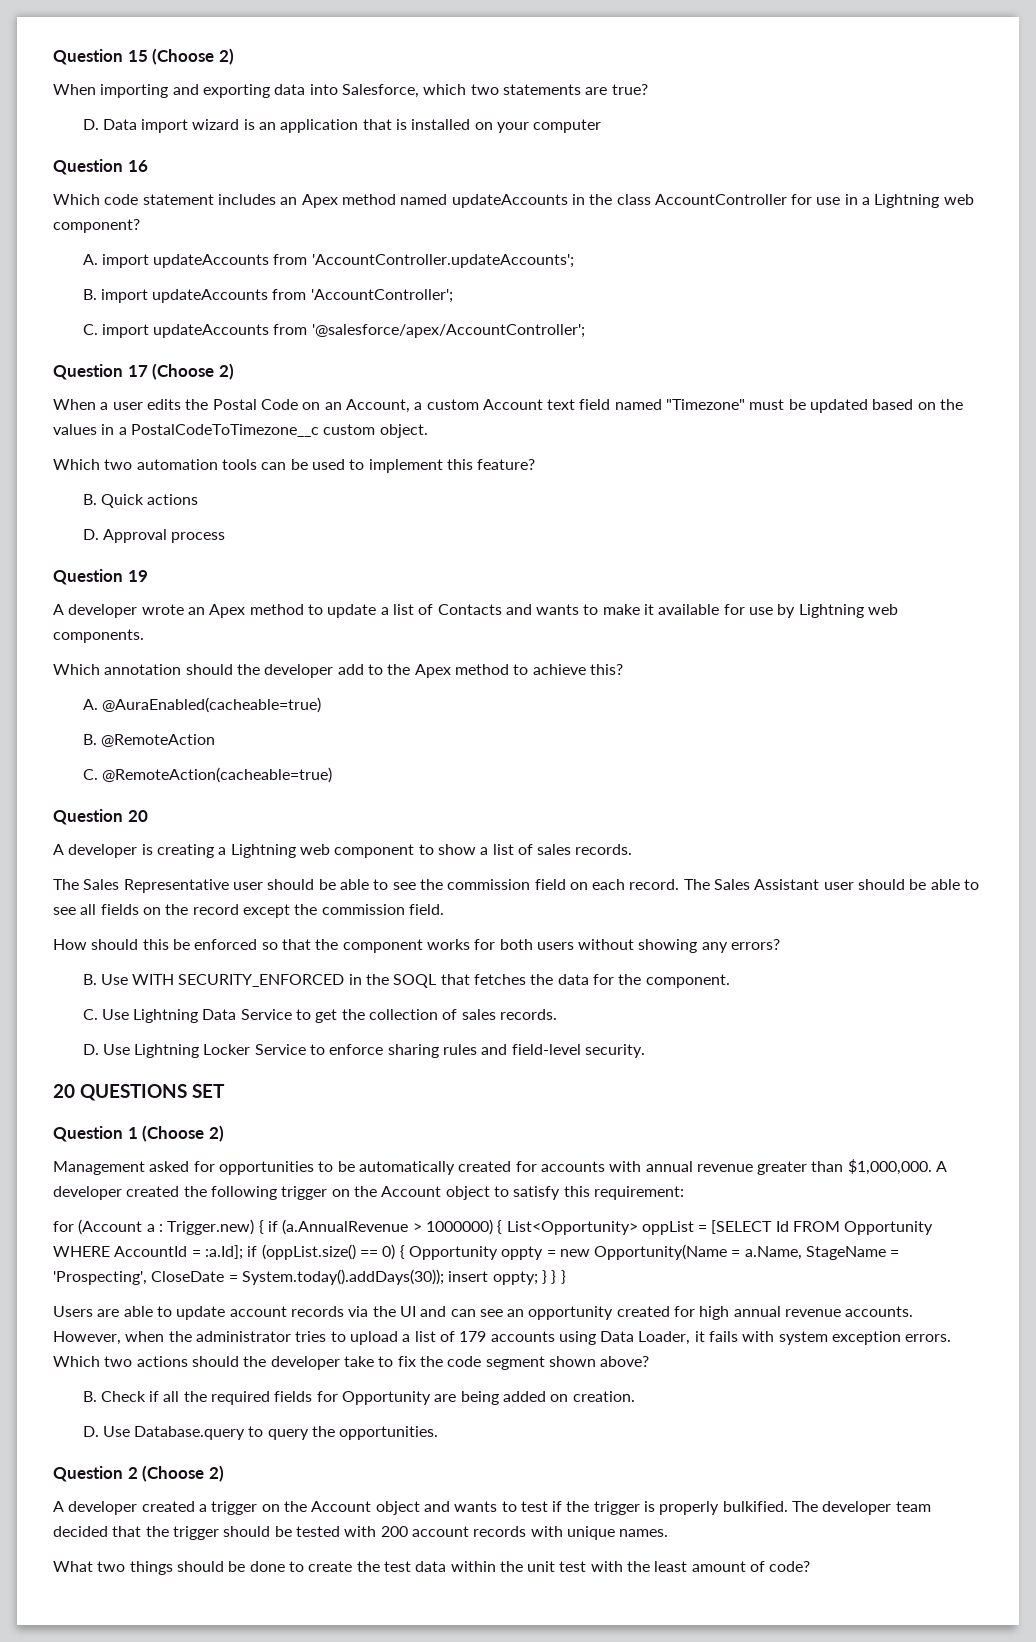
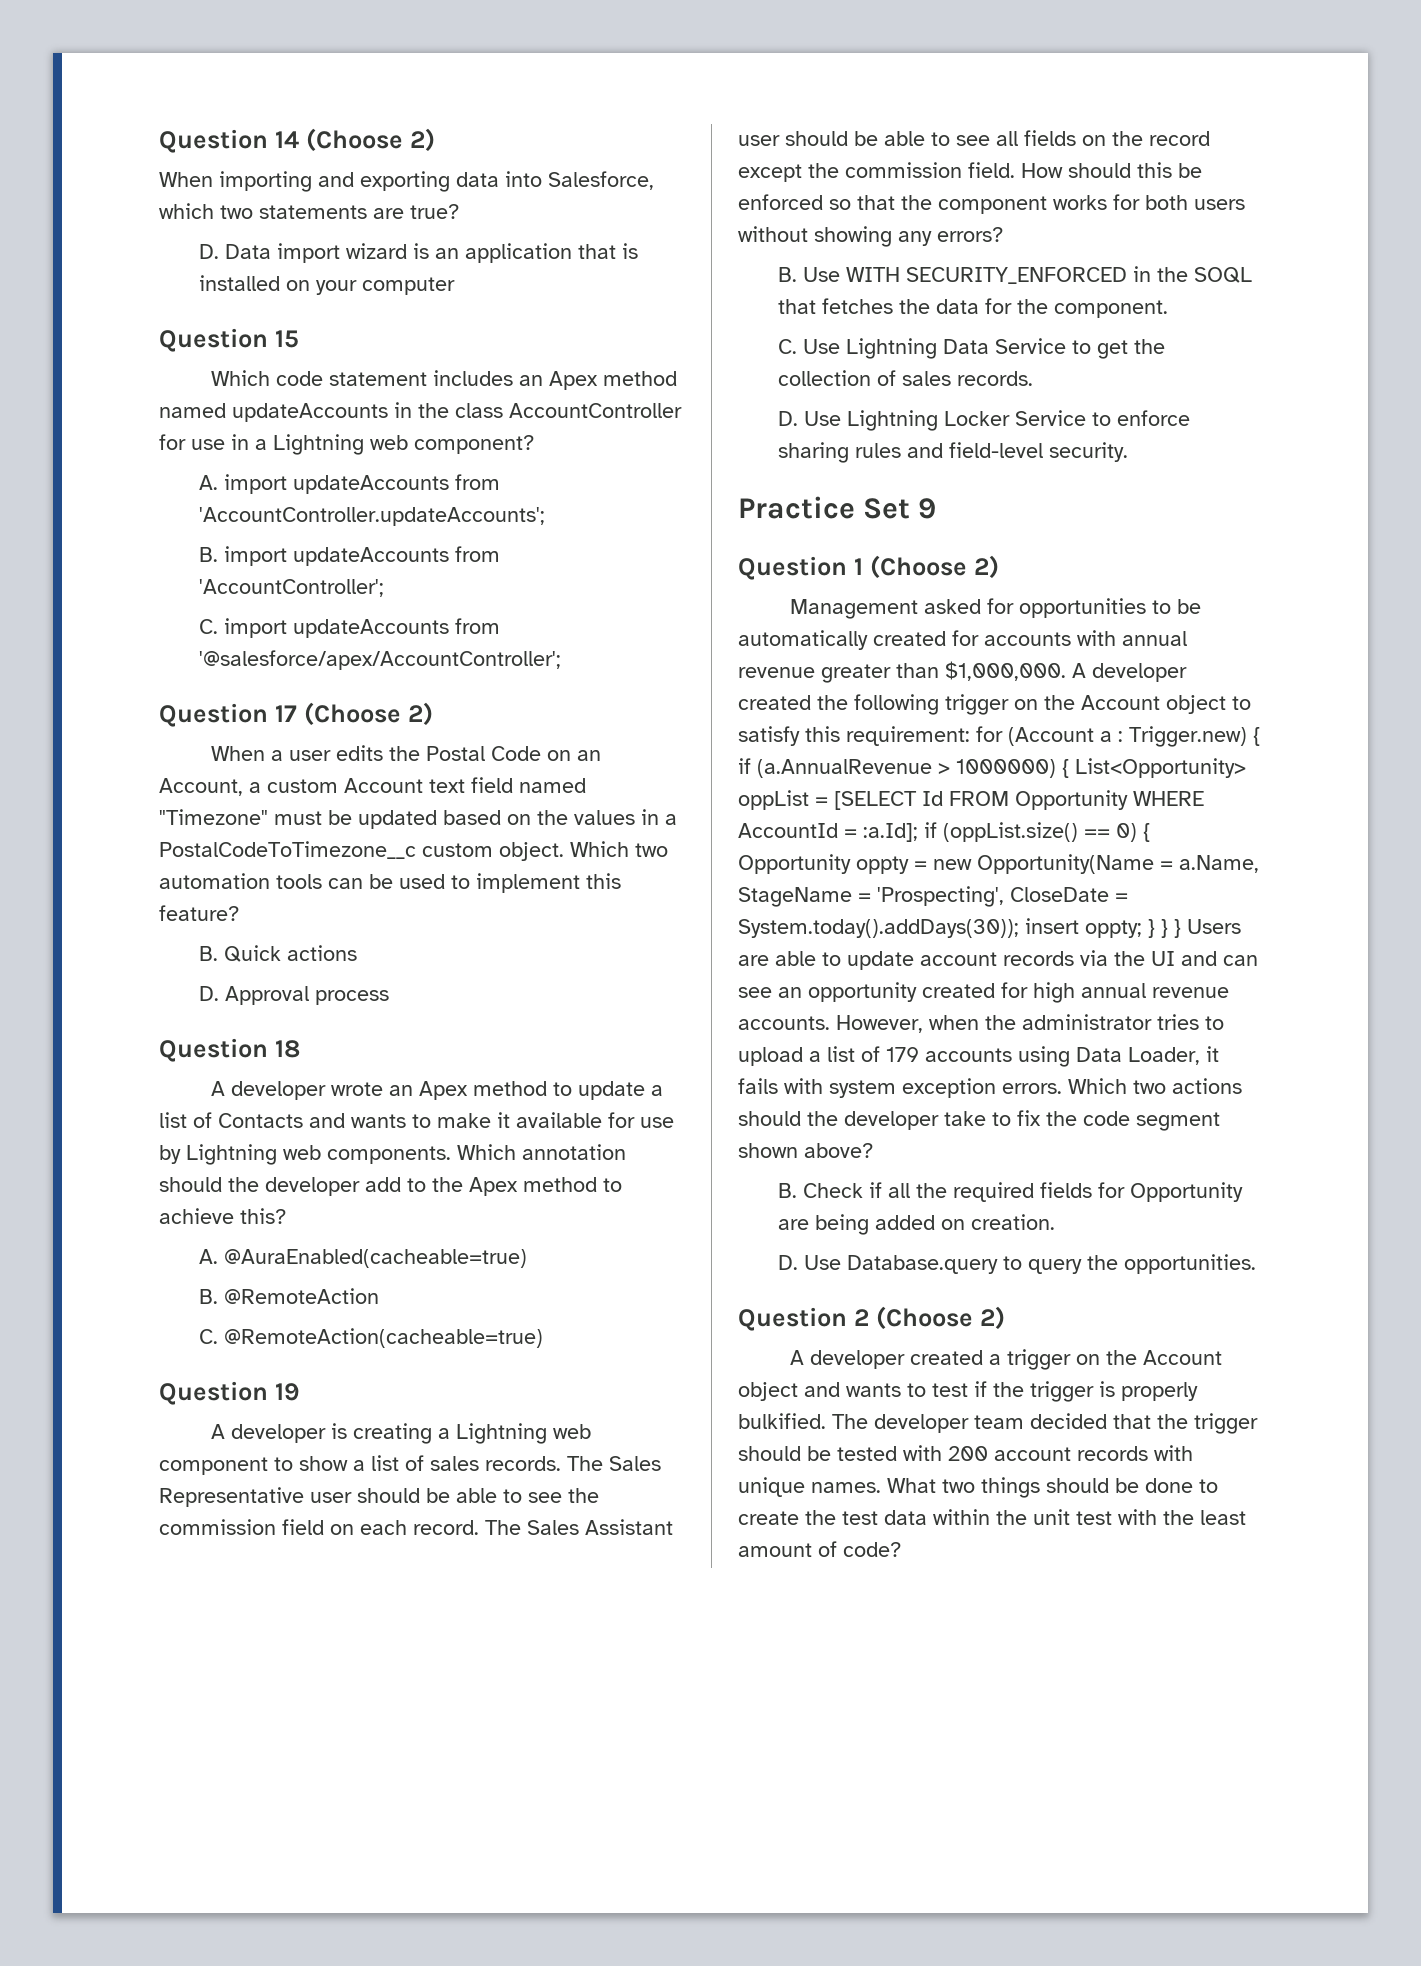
[53,49,148,65] Question 15 -> [159,129,299,153] Question 14
[127,160,148,172] 16 -> [274,330,299,348] 15
(428, 431) // -> (564, 851) none
[127,570,148,582] 19 -> [274,1040,300,1058] 18
(144, 636) // -> (451, 1155) none
[127,810,148,822] 20 -> [274,1383,300,1401] 19
(633, 849) // -> (561, 1463) none
(444, 909) // -> (1015, 170) none
[53,1084,225,1101] 20 QUESTIONS SET -> [738,496,937,519] Practice Set 9
(684, 1193) // -> (970, 736) none
(566, 1277) // -> (1181, 928) none
(669, 1533) // -> (881, 1487) none

